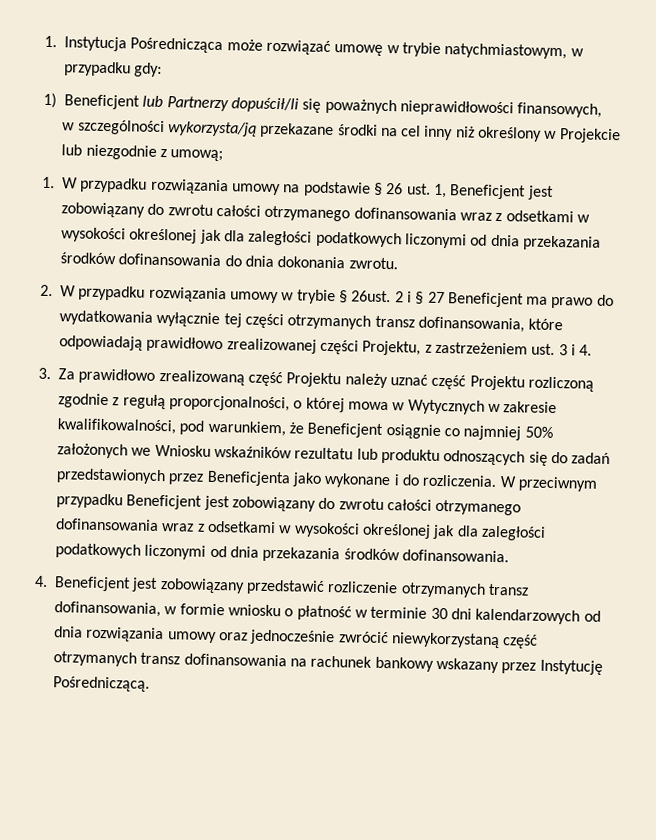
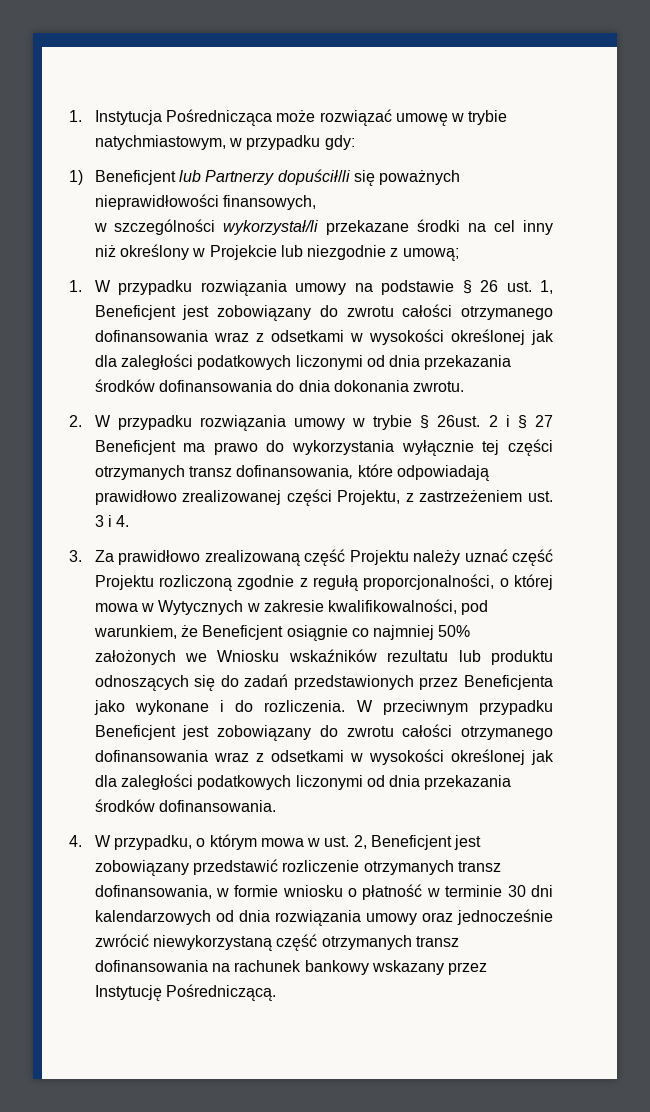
[167,121,257,137] wykorzysta/ją -> [223,220,319,235] wykorzystał/li
[59,310,153,326] wydatkowania -> [292,440,395,455] wykorzystania
(48, 581) none -> [94,834,367,850] W przypadku, o którym mowa w ust. 2,

